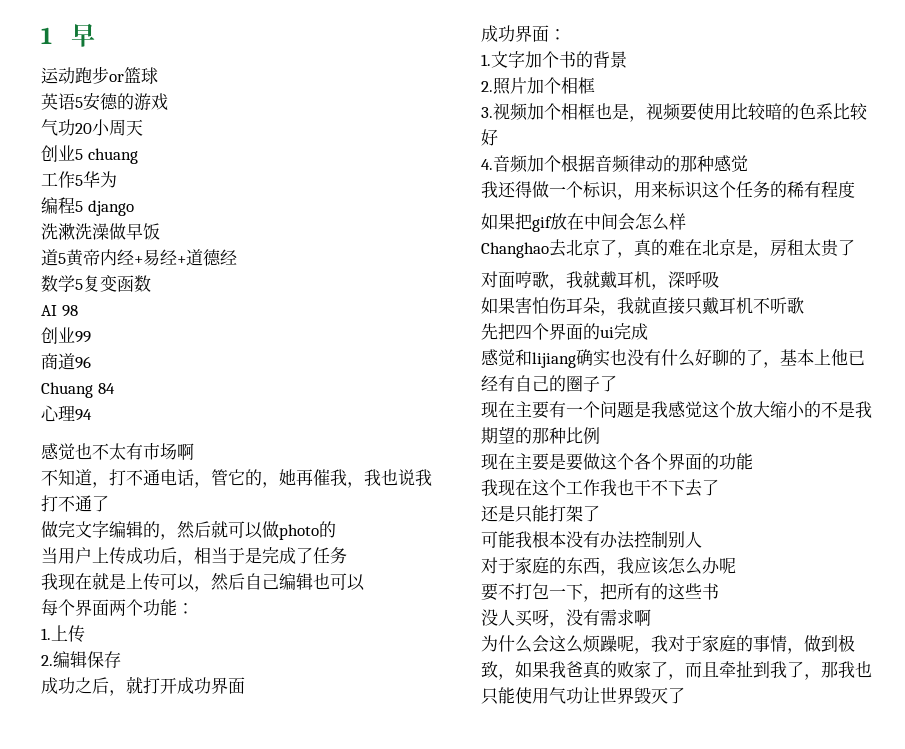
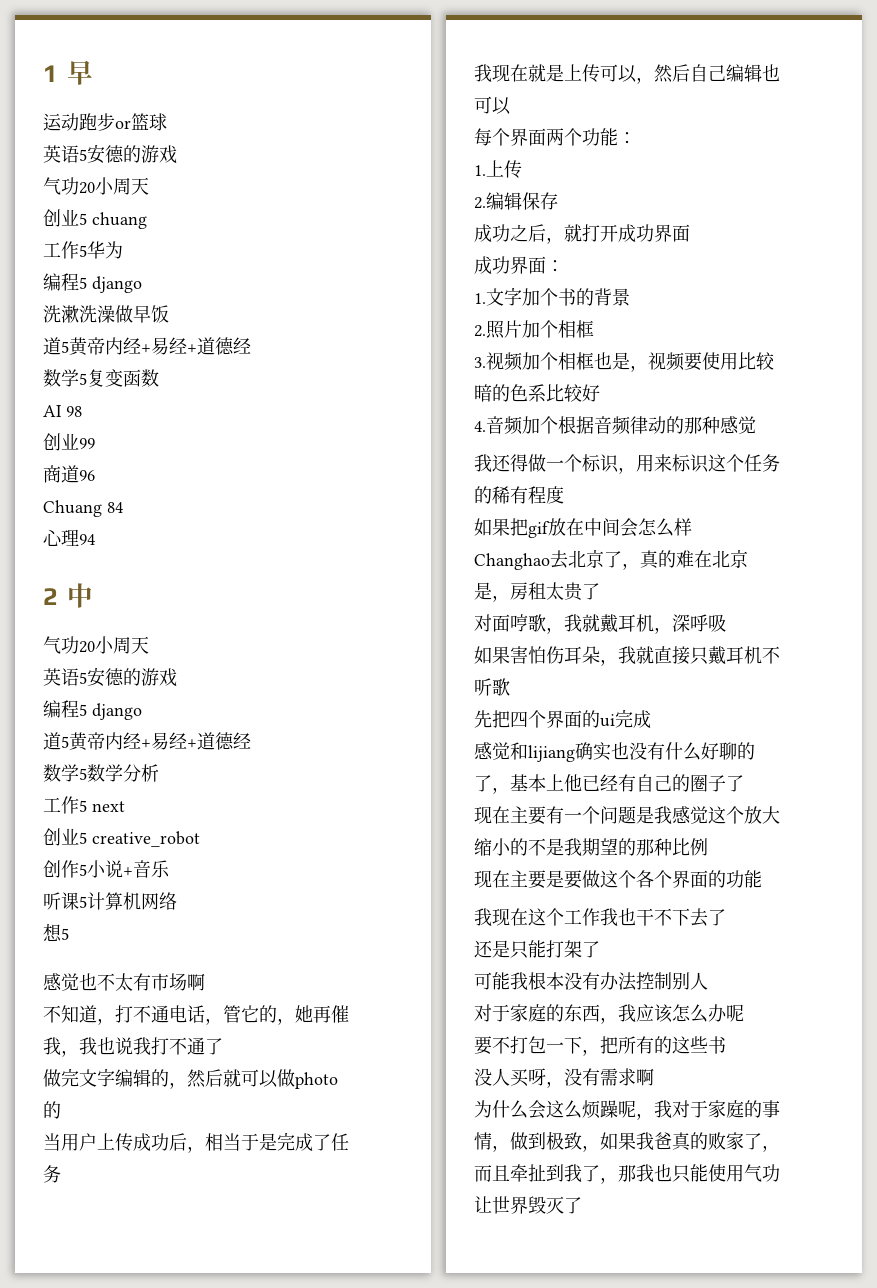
(92, 415) none -> [43,583,93,608] [43,636,149,654] [43,667,177,687] [43,700,142,720] [43,732,251,751] [43,764,159,782] [43,796,125,814] [43,828,200,847] [43,860,170,878] [43,892,177,910] [43,923,69,942] // 2中 // 气功20小周天 // 英语5安德的游戏 // 编程5 django // 道5黄帝内经+易经+道德经 // 数学5数学分析 // 工作5 next // 创业5 creative_robot // 创作5小说+音乐 // 听课5计算机网络 // 想5

